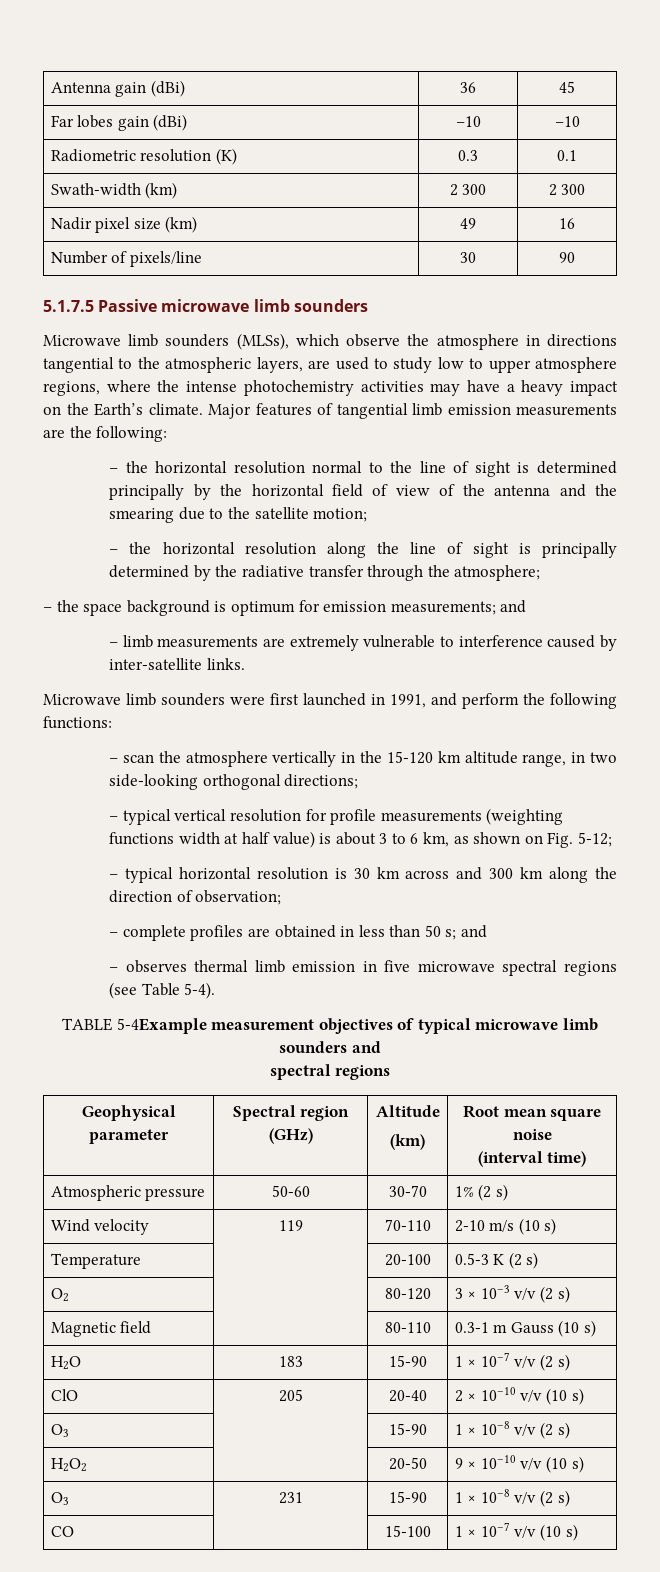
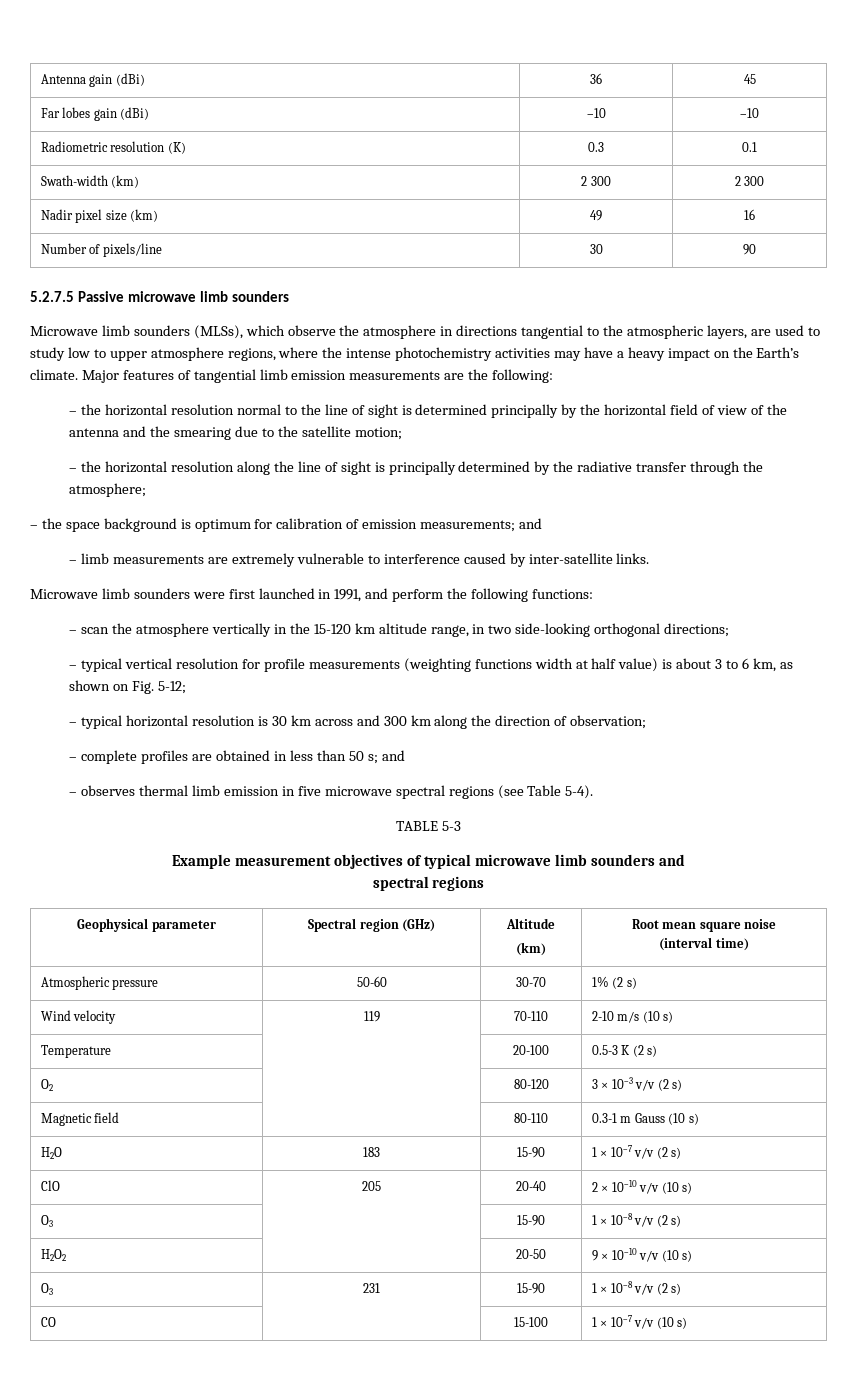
[43,300,94,312] 5.1.7.5 -> [30,291,74,302] 5.2.7.5
(320, 606) none -> [276,518,360,529] calibration of
[116,1018,207,1034] 5-4Example -> [441,821,461,831] [172,854,232,869] 5-3 // Example

